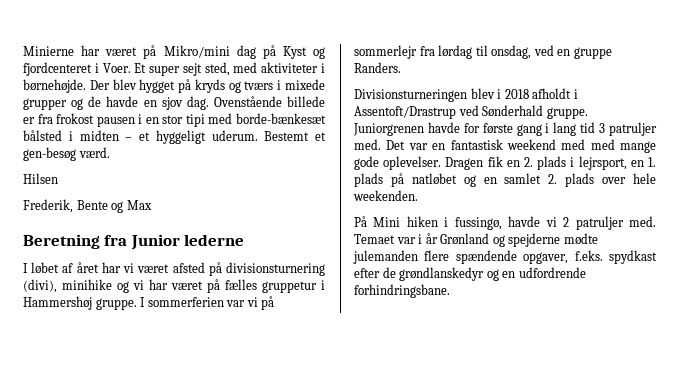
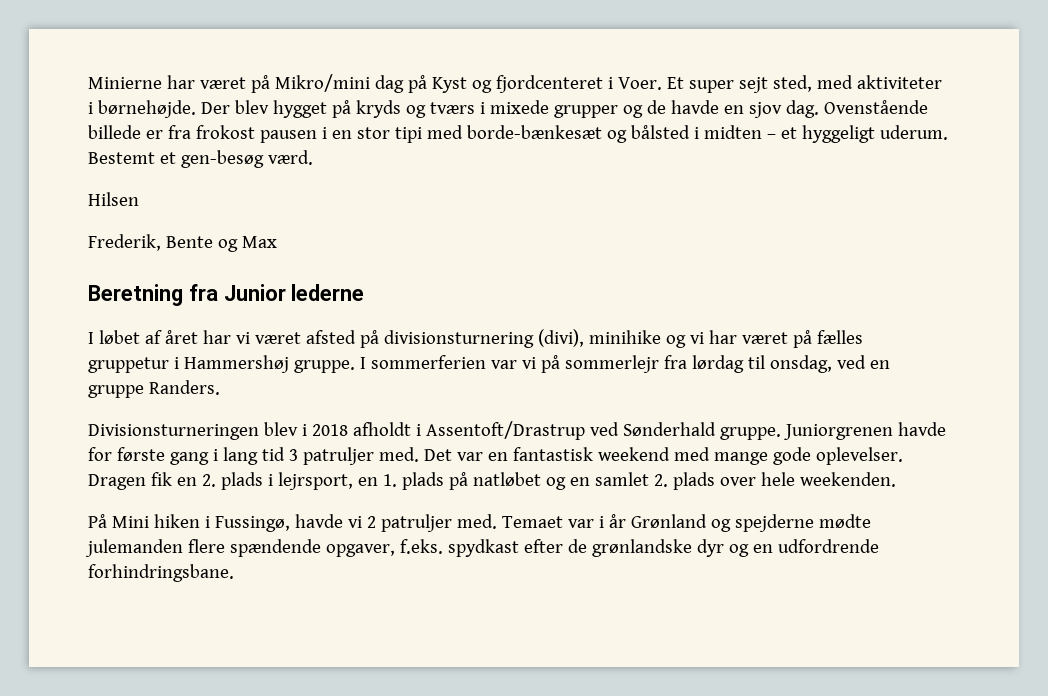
(326, 118) none -> [606,130,627,143] og
[590,139,615,150] med -> (710, 454) none
[454,217,502,230] fussingø, -> [214,516,290,532] Fussingø,
[399,267,485,281] grøndlanskedyr -> [591,539,724,557] grønlandske dyr

